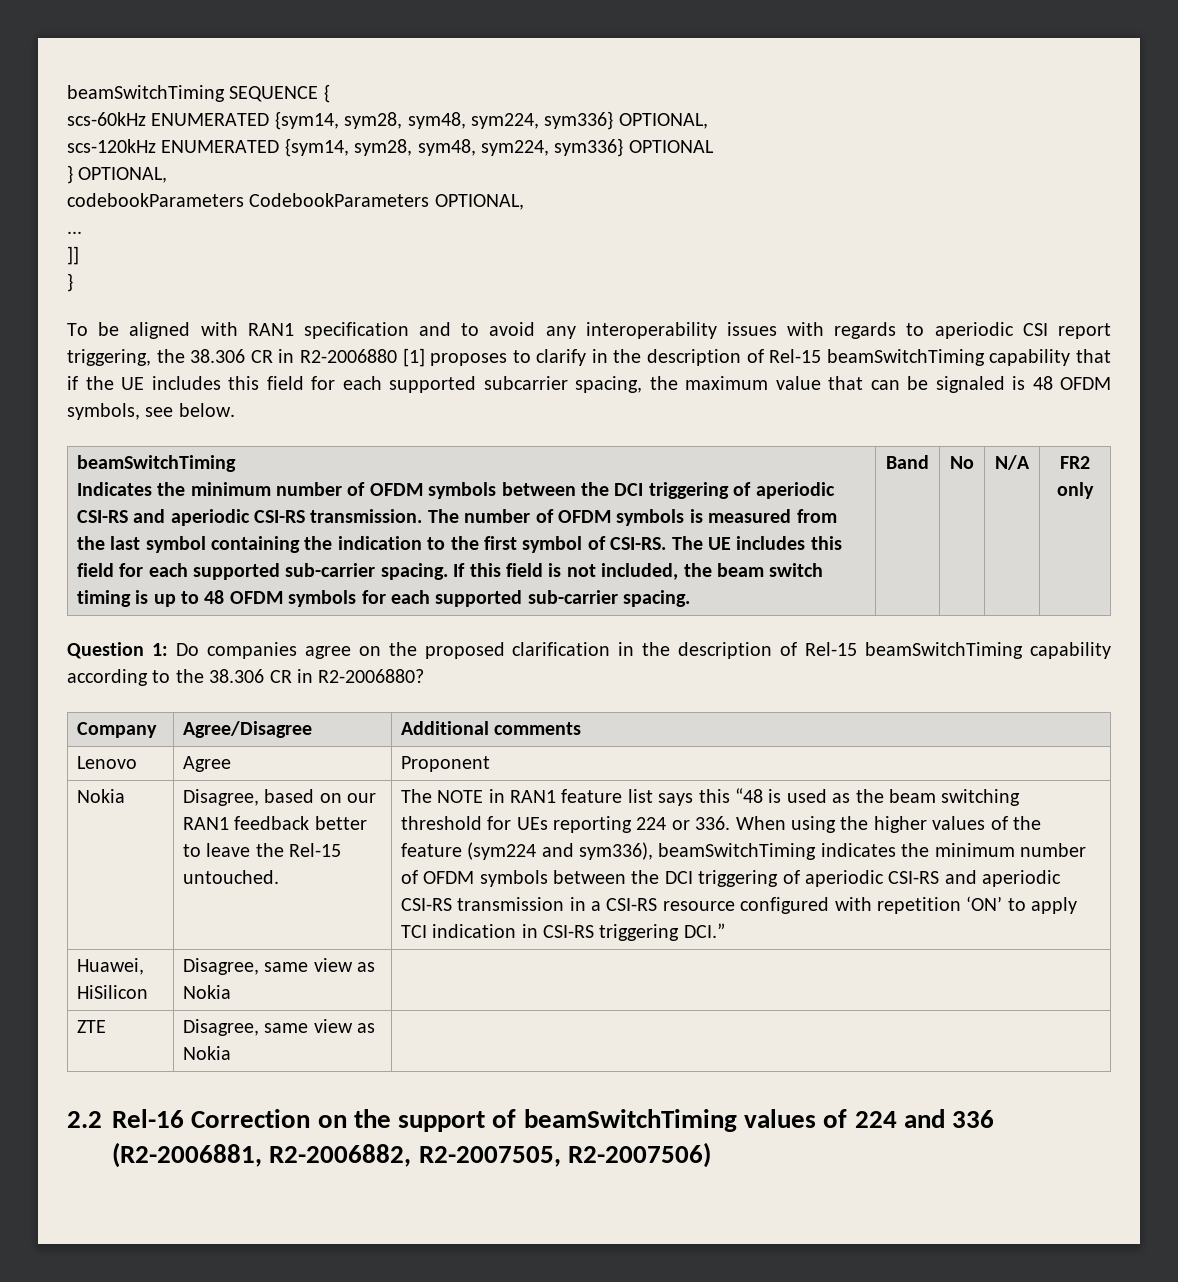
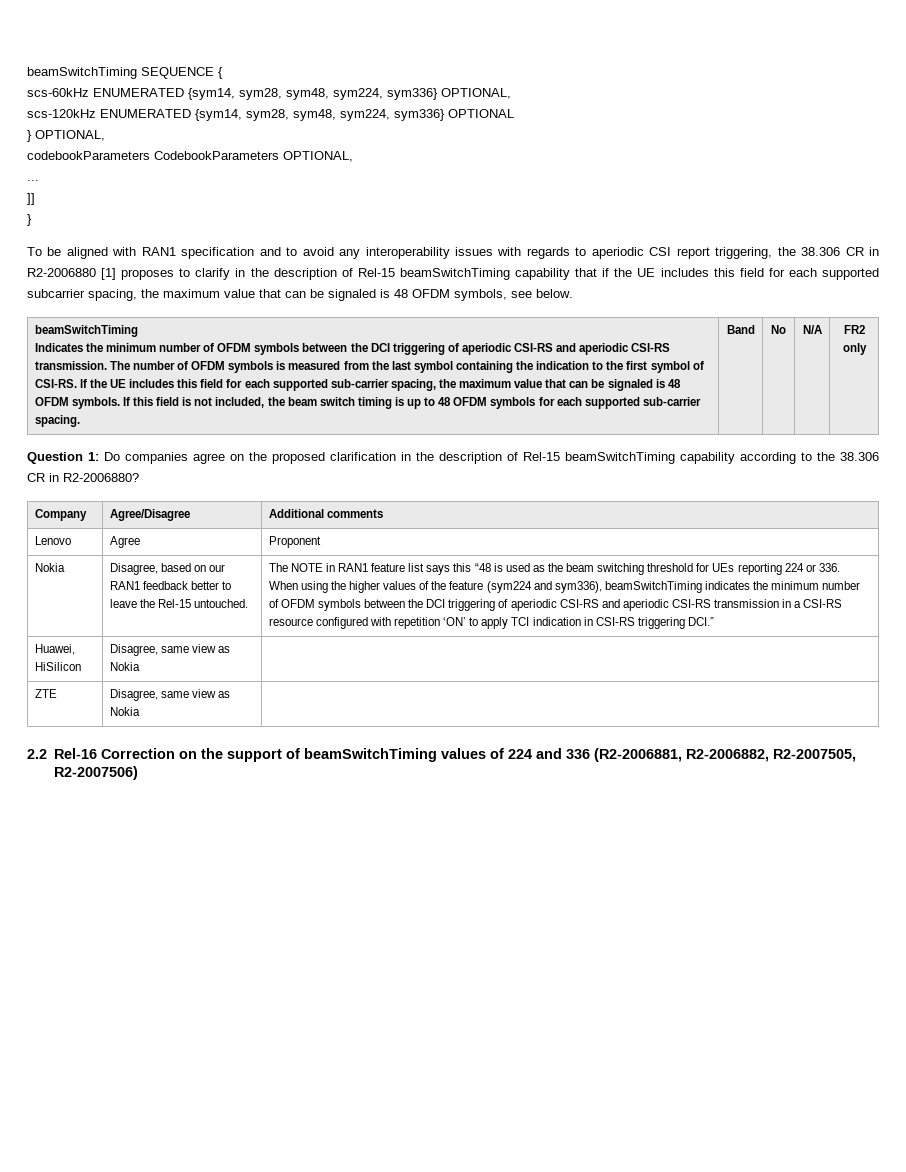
[671,536,703,550] The -> [79,379,107,388] If the
[380,563,448,580] spacing. -> [390,379,681,391] [34,397,120,409] spacing, the maximum value that can be signaled is 48 OFDM symbols.

